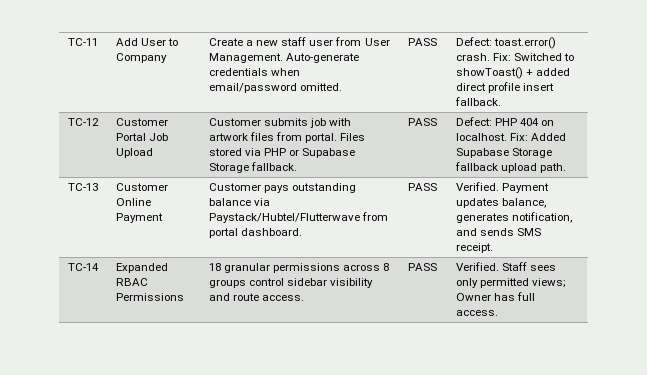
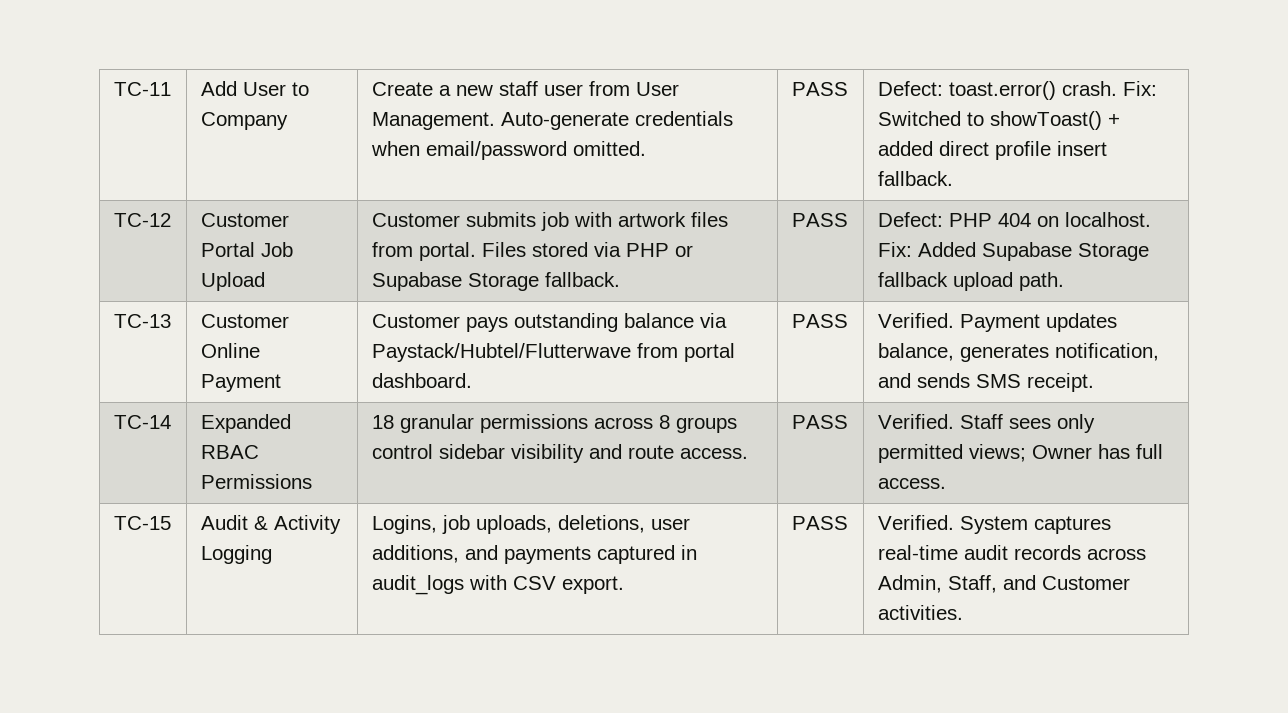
(498, 313) none -> [113,516,171,530] [200,515,341,534] [200,545,272,564] [371,515,690,534] [371,545,697,564] [371,575,624,595] [791,516,848,530] [877,515,1111,534] [877,545,1146,560] [877,575,1130,593] [877,605,963,620] // TC-15 | Audit & Activity Logging | Logins, job uploads, deletions, user additions, and payments captured in audit_logs with CSV export. | PASS | Verified. System captures real-time audit records across Admin, Staff, and Customer activities.

